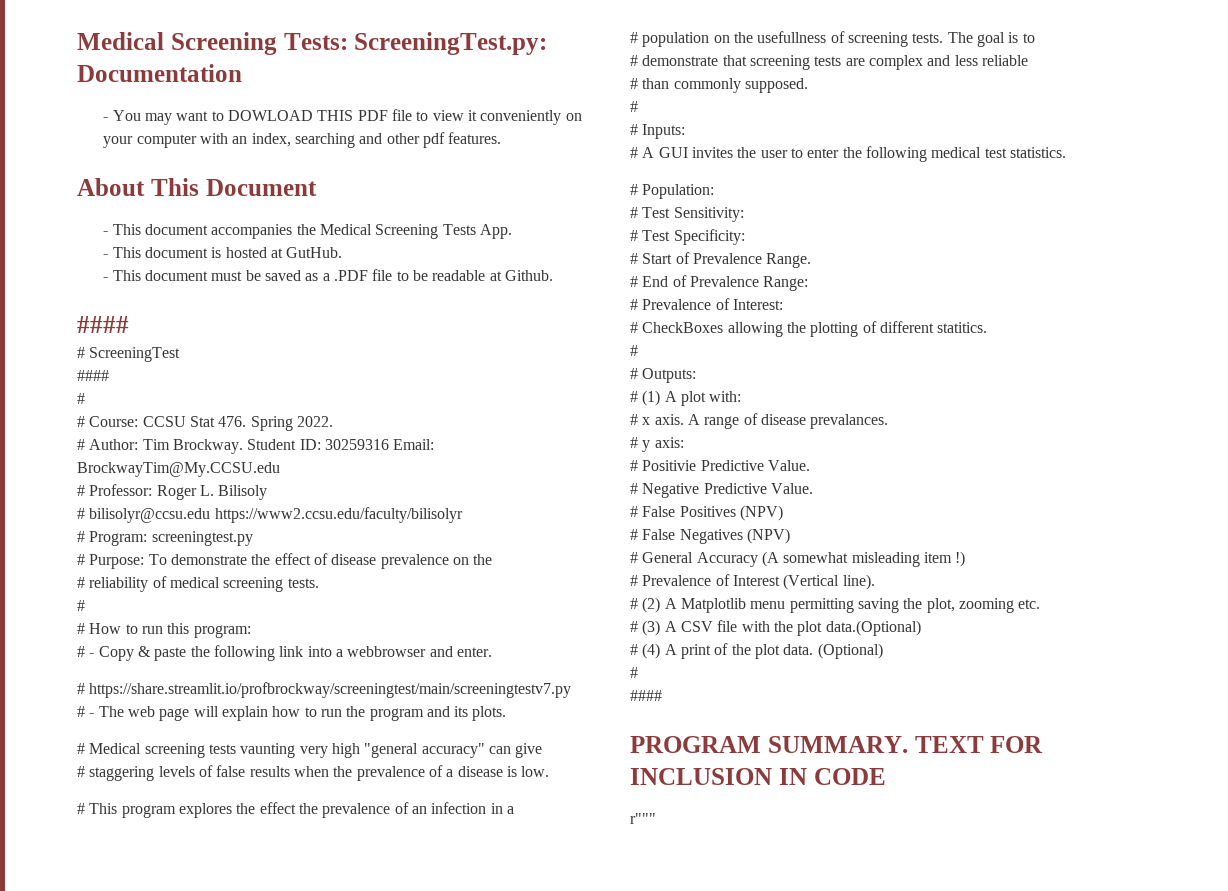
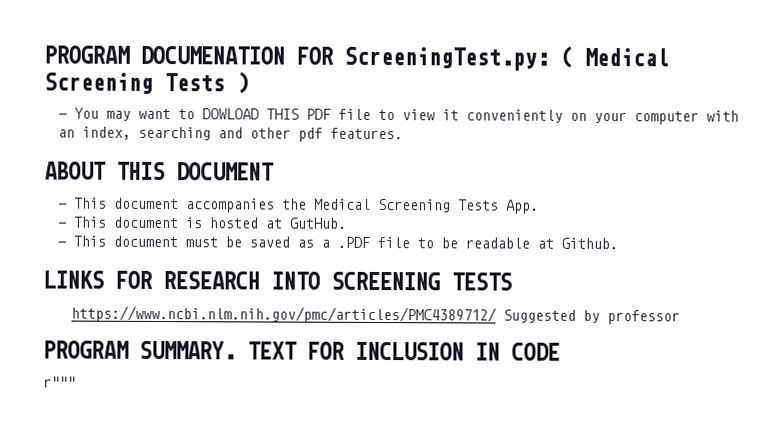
[77,32,548,55] [77,64,242,82] Medical Screening Tests: ScreeningTest.py: Documentation -> [44,45,669,71] [44,71,249,94] PROGRAM DOCUMENATION FOR ScreeningTest.py: ( Medical Screening Tests )
[77,178,317,196] About This Document -> [44,161,274,181] ABOUT THIS DOCUMENT
[77,316,129,333] [77,347,181,362] [77,370,109,381] [77,393,85,404] [77,416,333,431] [77,439,435,454] [77,462,280,477] [77,484,268,500] [77,507,463,523] [77,531,253,546] [77,553,493,569] [77,576,319,592] [77,600,85,611] [77,623,251,638] [77,645,492,661] [77,682,572,698] [77,706,507,721] [77,743,543,758] [77,765,550,781] [77,802,514,818] [630,31,1035,47] [630,55,1028,70] [630,78,808,93] [630,101,638,112] [630,124,686,139] [630,146,1066,162] [630,184,715,199] [630,207,744,222] [630,229,745,245] [630,252,812,268] [630,275,809,291] [630,298,783,310] [630,321,988,337] [630,345,638,356] [630,368,697,383] [630,390,742,406] [630,413,889,429] [630,437,684,452] [630,460,810,471] [630,483,813,498] [630,505,783,521] [630,528,790,544] [630,551,966,567] [630,574,875,590] [630,597,1041,613] [630,620,921,636] [630,643,883,659] [630,667,638,678] [630,690,662,701] #### // # ScreeningTest // #### // # // # Course: CCSU Stat 476. Spring 2022. // # Author: Tim Brockway. Student ID: 30259316 Email: BrockwayTim@My.CCSU.edu // # Professor: Roger L. Bilisoly // # bilisolyr@ccsu.edu https://www2.ccsu.edu/faculty/bilisolyr // # Program: screeningtest.py // # Purpose: To demonstrate the effect of disease prevalence on the // # reliability of medical screening tests. // # // # How to run this program: // # - Copy & paste the following link into a webbrowser and enter. // # https://share.streamlit.io/profbrockway/screeningtest/main/screeningtestv7.py // # - The web page will explain how to run the program and its plots. // # Medical screening tests vaunting very high "general accuracy" can give // # staggering levels of false results when the prevalence of a disease is low. // # This program explores the effect the prevalence of an infection in a // # population on the usefullness of screening tests. The goal is to // # demonstrate that screening tests are complex and less reliable // # than commonly supposed. // # // # Inputs: // # A GUI invites the user to enter the following medical test statistics. // # Population: // # Test Sensitivity: // # Test Specificity: // # Start of Prevalence Range. // # End of Prevalence Range: // # Prevalence of Interest: // # CheckBoxes allowing the plotting of different statitics. // # // # Outputs: // # (1) A plot with: // # x axis. A range of disease prevalances. // # y axis: // # Positivie Predictive Value. // # Negative Predictive Value. // # False Positives (NPV) // # False Negatives (NPV) // # General Accuracy (A somewhat misleading item !) // # Prevalence of Interest (Vertical line). // # (2) A Matplotlib menu permitting saving the plot, zooming etc. // # (3) A CSV file with the plot data.(Optional) // # (4) A print of the plot data. (Optional) // # // #### -> [43,270,512,291] [71,305,681,325] LINKS FOR RESEARCH INTO SCREENING TESTS // https://www.ncbi.nlm.nih.gov/pmc/articles/PMC4389712/ Suggested by professor

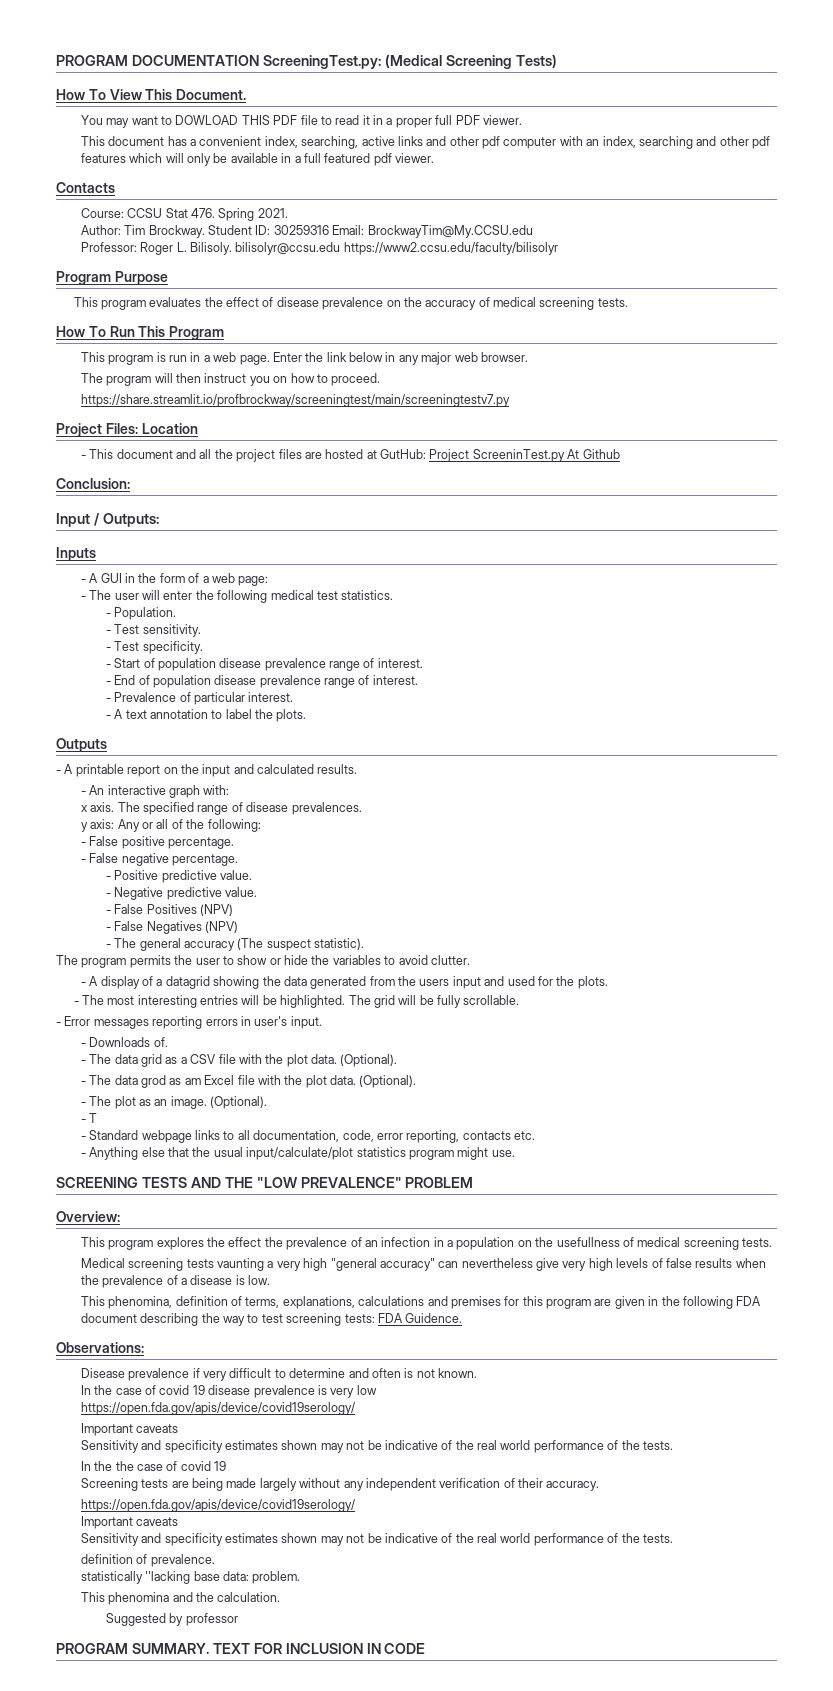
[44,45,669,71] [44,71,249,94] [58,113,68,119] PROGRAM DOCUMENATION FOR ScreeningTest.py: ( Medical Screening Tests ) // - -> [56,54,557,69] [56,89,247,100] PROGRAM DOCUMENTATION ScreeningTest.py: (Medical Screening Tests) // How To View This Document. //
[402,109,628,124] view it conveniently on your -> [335,115,522,128] [80,136,501,149] read it in a proper full PDF viewer. // This document has a convenient index, searching, active links and other pdf
[330,127,404,140] [44,161,274,181] [58,197,540,214] [57,216,348,229] [57,235,619,250] [43,270,512,291] [71,305,498,324] features. // ABOUT THIS DOCUMENT // - This document accompanies the Medical Screening Tests App. // - This document is hosted at GutHub. // - This document must be saved as a .PDF file to be readable at Github. // LINKS FOR RESEARCH INTO SCREENING TESTS // https://www.ncbi.nlm.nih.gov/pmc/articles/PMC4389712/ -> [80,153,435,166] [56,182,115,193] [80,208,288,221] [80,225,533,238] [80,242,558,255] [56,271,168,285] [73,297,628,310] [56,326,225,340] [80,352,528,365] [80,373,381,386] [80,394,510,407] [56,423,198,437] [80,449,620,462] [56,478,130,489] [56,513,159,527] [56,547,96,561] [80,573,269,586] [80,590,394,603] [105,607,177,620] [105,624,201,637] [105,641,203,654] [105,658,423,671] [105,675,418,688] [105,692,294,705] [105,709,307,722] [56,738,107,752] [56,764,358,777] [80,785,230,798] [80,802,362,815] [80,819,261,832] [80,836,235,849] [80,853,239,866] [105,870,252,883] [105,887,257,900] [105,904,233,916] [105,921,238,934] [105,938,365,951] [56,955,470,968] [80,976,608,989] [73,995,520,1008] [56,1016,322,1029] [80,1037,168,1047] [80,1054,398,1067] [80,1075,417,1088] [80,1096,268,1109] [80,1113,98,1123] [80,1130,536,1143] [80,1147,515,1160] [56,1177,474,1188] [56,1211,120,1222] [80,1237,773,1250] [80,1258,766,1271] [80,1275,271,1288] [80,1296,762,1309] [80,1313,463,1326] [56,1342,144,1353] [80,1368,478,1381] [80,1385,377,1398] [80,1402,355,1415] [80,1423,179,1436] [80,1440,673,1453] [80,1461,227,1471] [80,1478,600,1491] [80,1499,355,1512] [80,1516,179,1529] [80,1533,673,1546] [80,1554,215,1567] [80,1571,301,1584] [80,1592,281,1605] features which will only be available in a full featured pdf viewer. // Contacts // Course: CCSU Stat 476. Spring 2021. // Author: Tim Brockway. Student ID: 30259316 Email: BrockwayTim@My.CCSU.edu // Professor: Roger L. Bilisoly. bilisolyr@ccsu.edu https://www2.ccsu.edu/faculty/bilisolyr // Program Purpose // This program evaluates the effect of disease prevalence on the accuracy of medical screening tests. // How To Run This Program // This program is run in a web page. Enter the link below in any major web browser. // The program will then instruct you on how to proceed. // https://share.streamlit.io/profbrockway/screeningtest/main/screeningtestv7.py // Project Files: Location // - This document and all the project files are hosted at GutHub: Project ScreeninTest.py At Github // Conclusion: // Input / Outputs: // Inputs // - A GUI in the form of a web page: // - The user will enter the following medical test statistics. // - Population. // - Test sensitivity. // - Test specificity. // - Start of population disease prevalence range of interest. // - End of population disease prevalence range of interest. // - Prevalence of particular interest. // - A text annotation to label the plots. // Outputs // - A printable report on the input and calculated results. // - An interactive graph with: // x axis. The specified range of disease prevalences. // y axis: Any or all of the following: // - False positive percentage. // - False negative percentage. // - Positive predictive value. // - Negative predictive value. // - False Positives (NPV) // - False Negatives (NPV) // - The general accuracy (The suspect statistic). // The program permits the user to show or hide the variables to avoid clutter. // - A display of a datagrid showing the data generated from the users input and used for the plots. // - The most interesting entries will be highlighted. The grid will be fully scrollable. // - Error messages reporting errors in user's input. // - Downloads of. // - The data grid as a CSV file with the plot data. (Optional). // - The data grod as am Excel file with the plot data. (Optional). // - The plot as an image. (Optional). // - T // - Standard webpage links to all documentation, code, error reporting, contacts etc. // - Anything else that the usual input/calculate/plot statistics program might use. // SCREENING TESTS AND THE "LOW PREVALENCE" PROBLEM // Overview: // This program explores the effect the prevalence of an infection in a population on the usefullness of medical screening tests. // Medical screening tests vaunting a very high "general accuracy" can nevertheless give very high levels of false results when the prevalence of a disease is low. // This phenomina, definition of terms, explanations, calculations and premises for this program are given in the following FDA document describing the way to test screening tests: FDA Guidence. // Observations: // Disease prevalence if very difficult to determine and often is not known. // In the case of covid 19 disease prevalence is very low // https://open.fda.gov/apis/device/covid19serology/ // Important caveats // Sensitivity and specificity estimates shown may not be indicative of the real world performance of the tests. // In the the case of covid 19 // Screening tests are being made largely without any independent verification of their accuracy. // https://open.fda.gov/apis/device/covid19serology/ // Important caveats // Sensitivity and specificity estimates shown may not be indicative of the real world performance of the tests. // definition of prevalence. // statistically ''lacking base data: problem. // This phenomina and the calculation. //
[43,376,76,388] // r""" -> (426, 1648) none

